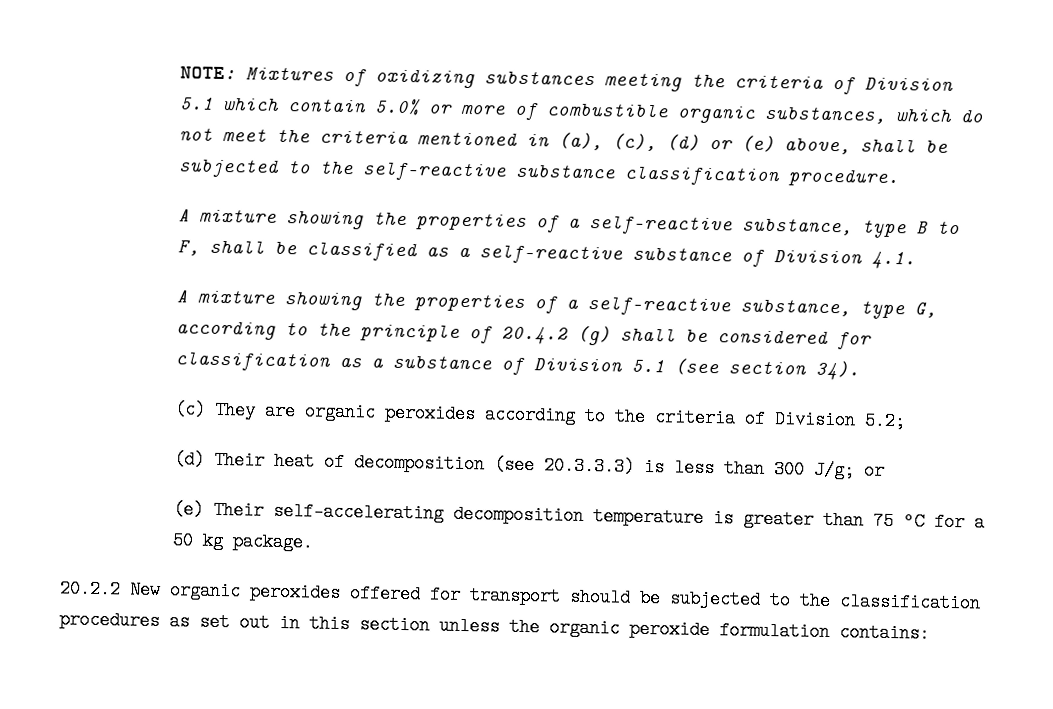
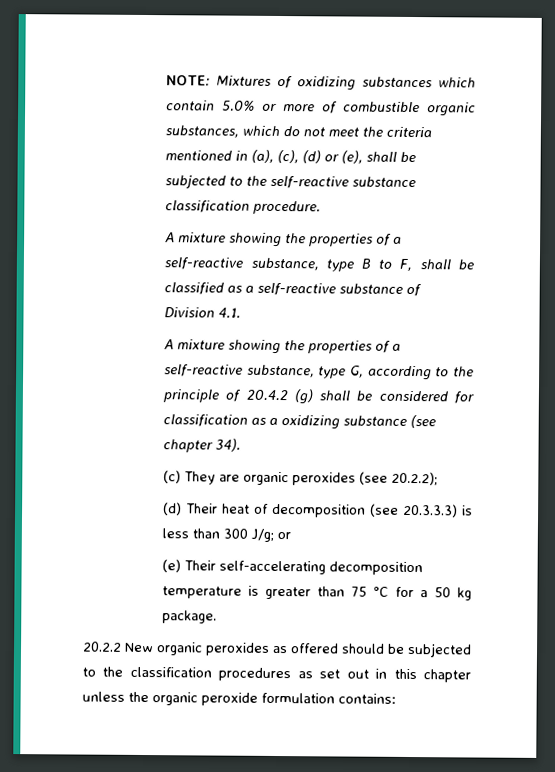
[604,71,955,95] [179,97,215,110] meeting the criteria of Division 5.1 -> (433, 82) none
[741,135,852,155] (e) above, -> [341,150,364,164] (e),
[392,353,808,376] substance of Division 5.1 (see section -> [281,415,437,430] [163,439,214,453] oxidizing substance (see chapter
[484,405,907,431] according to the criteria of Division 5.2; -> [359,471,439,486] (see 20.2.2);
[349,584,561,606] offered for transport -> [272,643,339,654] as offered
[359,615,430,635] section -> [423,669,472,683] chapter

